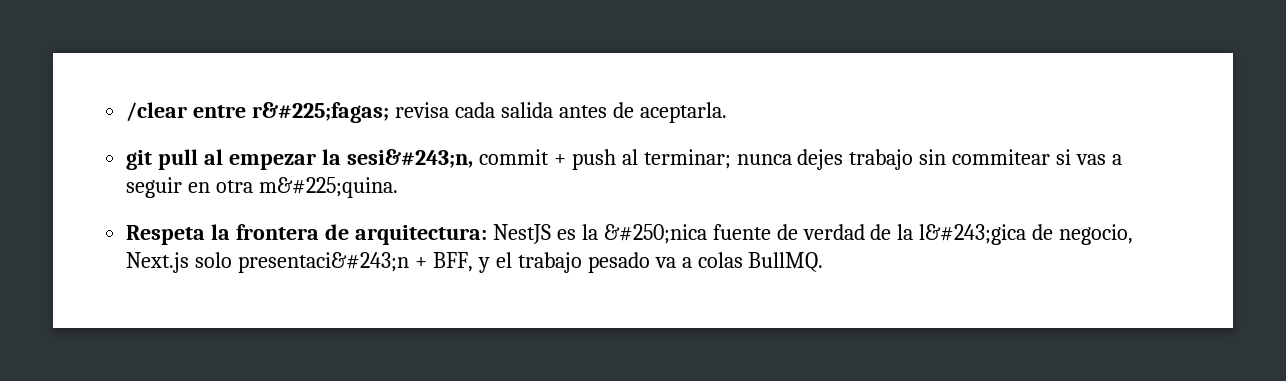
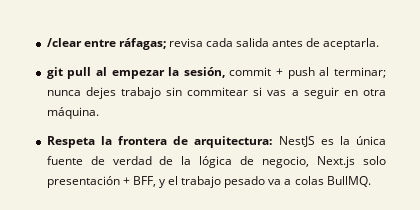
[252,102,390,123] r&#225;fagas; -> [118,38,166,50] ráfagas;
[346,149,473,168] sesi&#243;n, -> [183,67,225,78] sesión,
[259,177,399,198] m&#225;quina. -> [46,107,99,119] máquina.
[603,224,707,244] &#250;nica -> [355,136,386,145] única
[919,224,1027,245] l&#243;gica -> [199,156,233,168] lógica
[238,252,410,273] presentaci&#243;n -> [46,176,120,188] presentación

